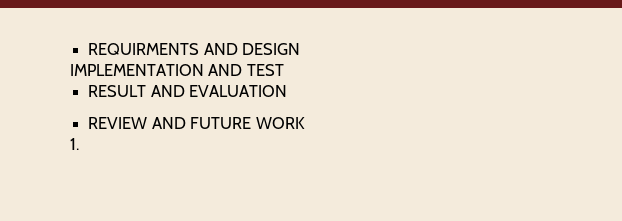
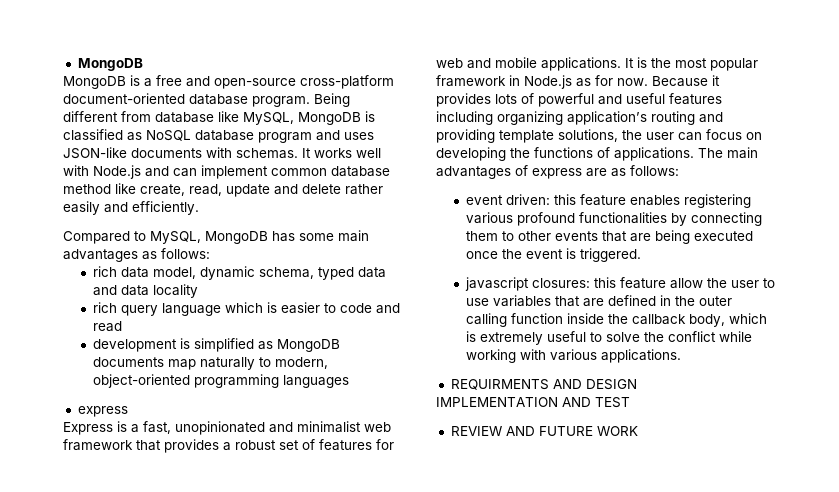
(88, 49) none -> [77,58,143,71] [63,75,394,89] [63,93,350,107] [63,111,375,125] [63,129,374,143] [63,147,381,159] [63,165,390,179] [63,183,383,197] [63,201,199,215] [63,230,369,244] [63,248,210,262] [93,266,387,280] [93,284,199,298] [93,302,401,316] [93,321,123,332] [93,338,341,352] [93,357,329,370] [93,374,350,388] [77,406,128,417] [63,421,391,435] [63,439,394,453] [436,57,758,71] [436,75,720,89] [436,93,722,107] [436,111,723,125] [436,129,762,143] [436,147,758,161] [436,165,679,179] [466,194,752,208] [466,212,763,226] [466,230,754,244] [466,248,642,262] [465,277,776,291] [466,295,733,307] [466,313,768,327] [466,331,753,345] [466,349,682,363] MongoDB // MongoDB is a free and open-source cross-platform document-oriented database program. Being different from database like MySQL, MongoDB is classified as NoSQL database program and uses JSON-like documents with schemas. It works well with Node.js and can implement common database method like create, read, update and delete rather easily and efficiently. // Compared to MySQL, MongoDB has some main advantages as follows: // rich data model, dynamic schema, typed data and data locality // rich query language which is easier to code and read // development is simplified as MongoDB documents map naturally to modern, object-oriented programming languages // express // Express is a fast, unopinionated and minimalist web framework that provides a robust set of features for web and mobile applications. It is the most popular framework in Node.js as for now. Because it provides lots of powerful and useful features including organizing application’s routing and providing template solutions, the user can focus on developing the functions of applications. The main advantages of express are as follows: // event driven: this feature enables registering various profound functionalities by connecting them to other events that are being executed once the event is triggered. // javascript closures: this feature allow the user to use variables that are defined in the outer calling function inside the callback body, which is extremely useful to solve the conflict while working with various applications. //
[88,85,288,97] // RESULT AND EVALUATION -> (630, 402) none
[70,138,79,150] // 1. -> (638, 431) none

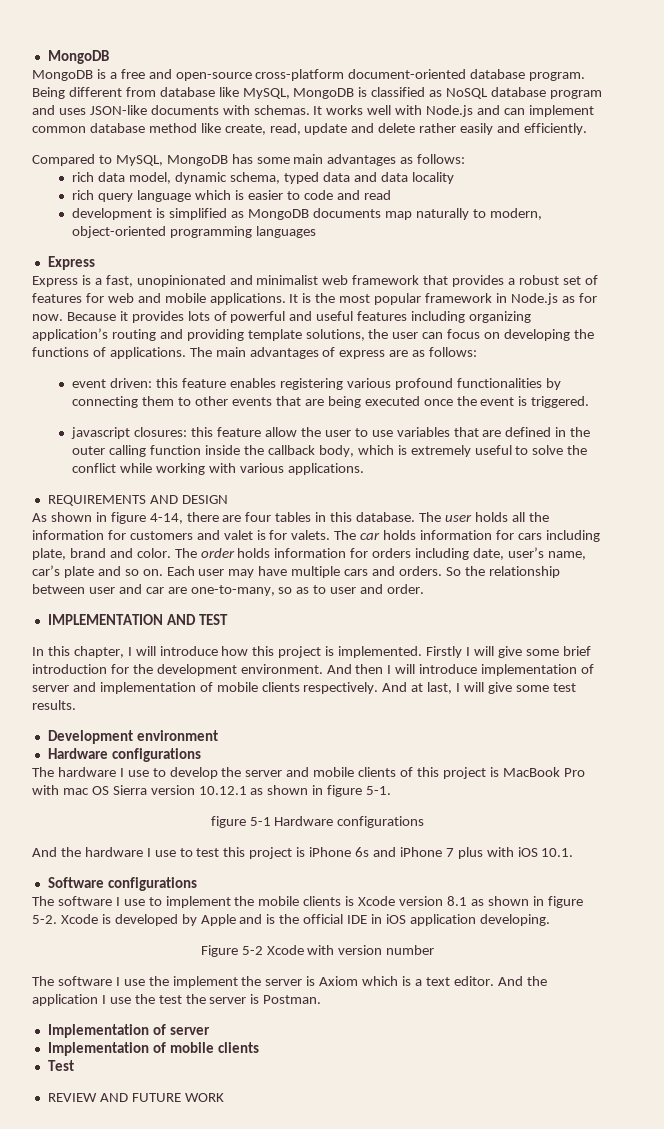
[77,406,128,417] express -> [47,256,95,270] Express
[450,379,549,390] REQUIRMENTS -> [47,495,146,506] REQUIREMENTS
[436,397,630,408] IMPLEMENTATION AND TEST -> [32,512,549,524] [32,530,600,542] [32,547,586,560] [32,565,560,578] [32,584,425,596] [47,614,228,625] [32,646,591,658] [32,664,595,676] [32,682,576,694] [32,700,76,710] [47,730,218,744] [47,748,201,762] [32,767,585,779] [32,785,392,797] [210,816,425,828] [32,847,574,859] [47,877,197,891] [32,896,583,908] [32,914,550,926] [200,945,435,957] [32,976,547,988] [32,994,322,1006] [47,1024,210,1038] [47,1042,259,1056] [47,1060,74,1071] As shown in figure 4-14, there are four tables in this database. The user holds all the information for customers and valet is for valets. The car holds information for cars including plate, brand and color. The order holds information for orders including date, user’s name, car’s plate and so on. Each user may have multiple cars and orders. So the relationship between user and car are one-to-many, so as to user and order. // IMPLEMENTATION AND TEST // In this chapter, I will introduce how this project is implemented. Firstly I will give some brief introduction for the development environment. And then I will introduce implementation of server and implementation of mobile clients respectively. And at last, I will give some test results. // Development environment // Hardware configurations // The hardware I use to develop the server and mobile clients of this project is MacBook Pro with mac OS Sierra version 10.12.1 as shown in figure 5-1. // figure 5-1 Hardware configurations // And the hardware I use to test this project is iPhone 6s and iPhone 7 plus with iOS 10.1. // Software configurations // The software I use to implement the mobile clients is Xcode version 8.1 as shown in figure 5-2. Xcode is developed by Apple and is the official IDE in iOS application developing. // Figure 5-2 Xcode with version number // The software I use the implement the server is Axiom which is a text editor. And the application I use the test the server is Postman. // Implementation of server // Implementation of mobile clients // Test

